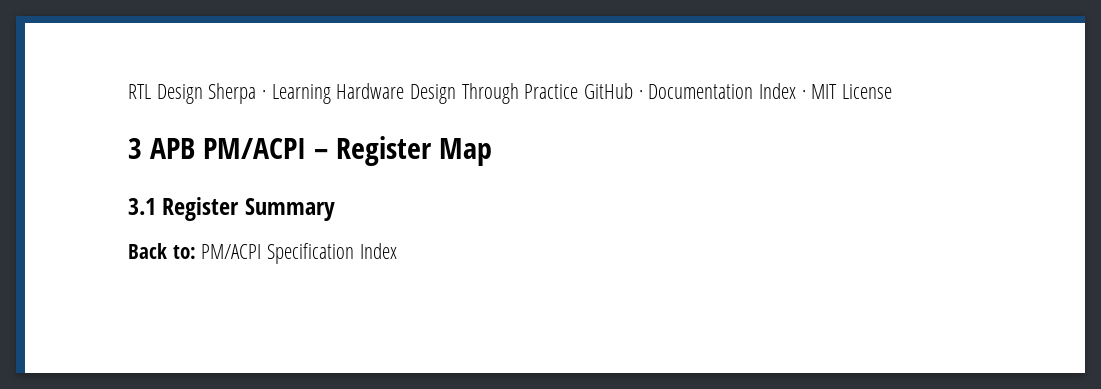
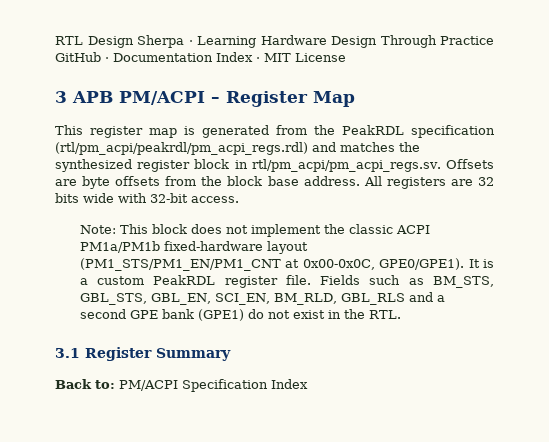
(492, 152) none -> [55,125,495,138] [55,142,420,155] [55,159,494,172] [55,176,494,189] [55,193,239,203] [79,224,430,237] [79,241,308,254] [79,258,494,271] [79,275,495,288] [79,292,445,305] [79,309,401,321] // This register map is generated from the PeakRDL specification (rtl/pm_acpi/peakrdl/pm_acpi_regs.rdl) and matches the synthesized register block in rtl/pm_acpi/pm_acpi_regs.sv. Offsets are byte offsets from the block base address. All registers are 32 bits wide with 32-bit access. // Note: This block does not implement the classic ACPI PM1a/PM1b fixed-hardware layout (PM1_STS/PM1_EN/PM1_CNT at 0x00-0x0C, GPE0/GPE1). It is a custom PeakRDL register file. Fields such as BM_STS, GBL_STS, GBL_EN, SCI_EN, BM_RLD, GBL_RLS and a second GPE bank (GPE1) do not exist in the RTL.

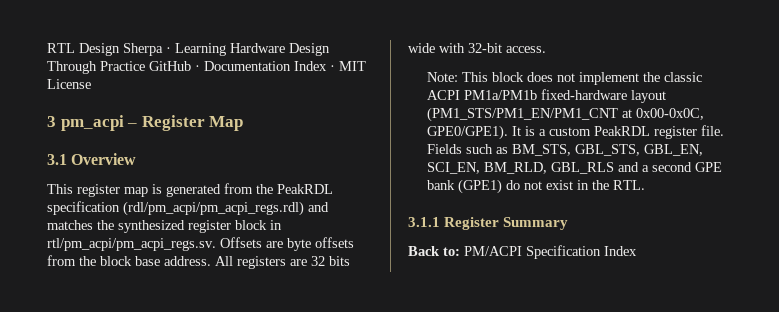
[72,91,205,105] APB PM/ACPI -> [60,115,124,131] pm_acpi
(355, 99) none -> [47,153,137,165] // 3.1 Overview
[55,142,308,155] (rtl/pm_acpi/peakrdl/pm_acpi_regs.rdl) -> [123,201,304,216] (rdl/pm_acpi/pm_acpi_regs.rdl)
[55,348,80,358] 3.1 -> [408,217,440,227] 3.1.1

